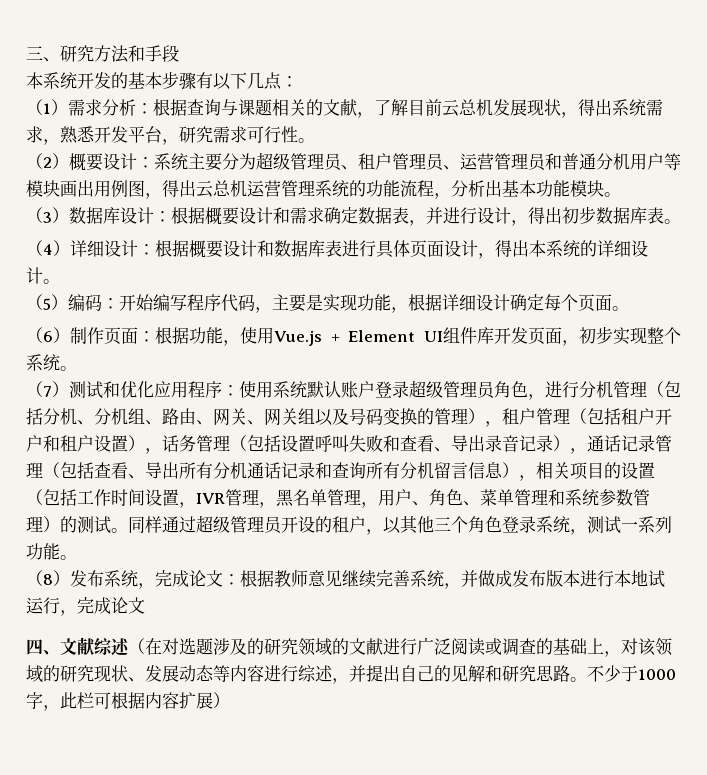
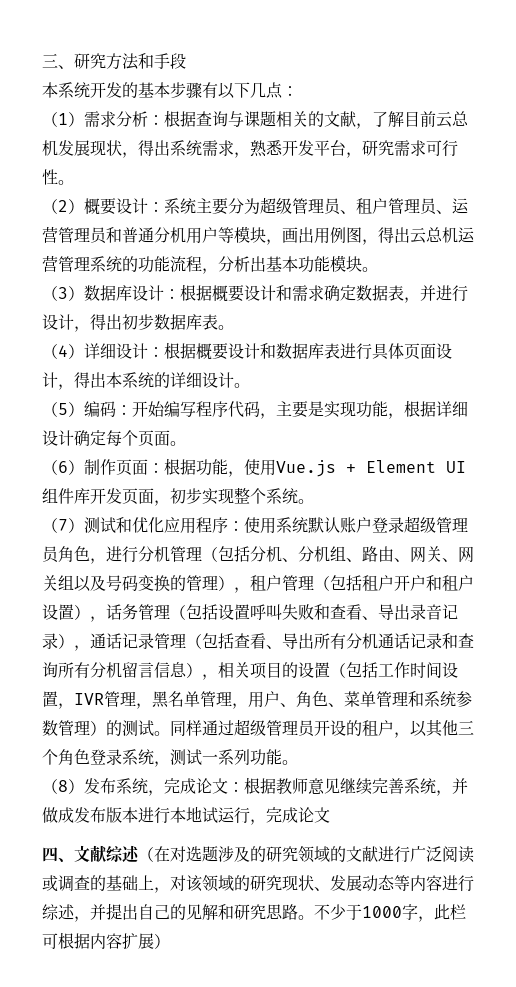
(60, 188) none -> [266,239,282,245] ，

